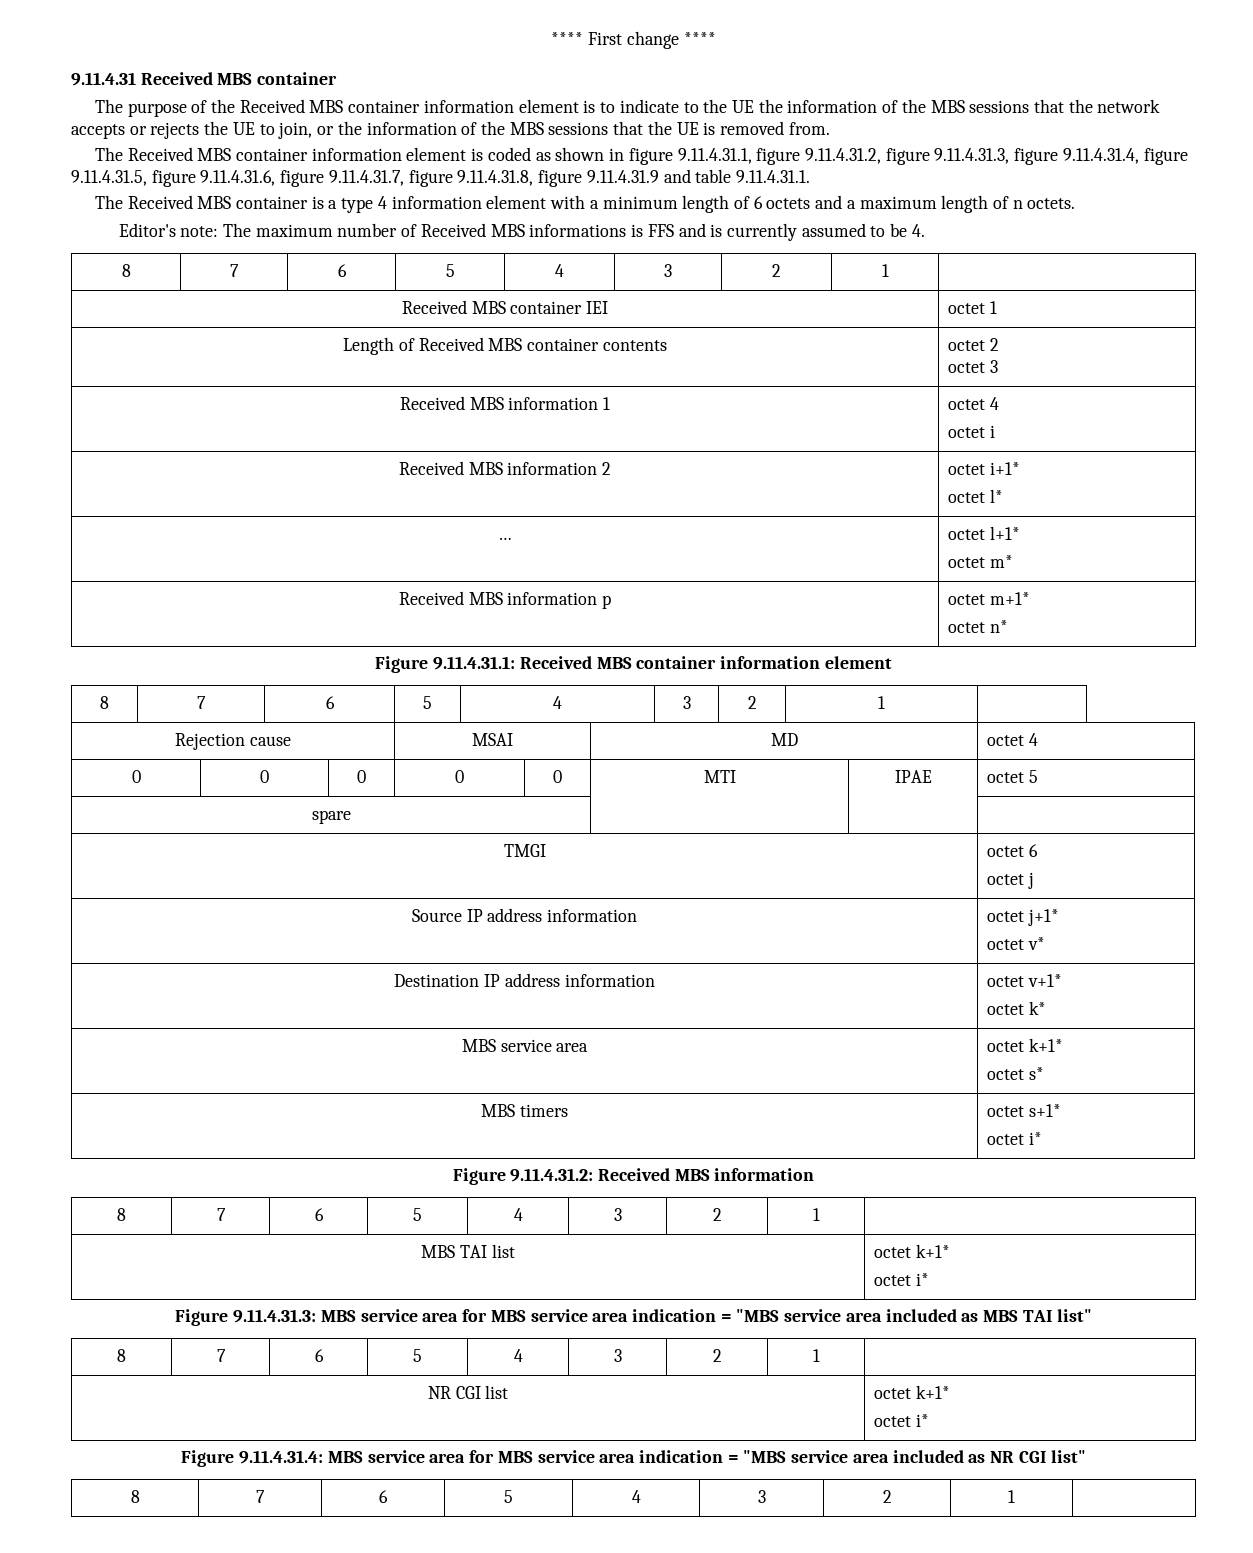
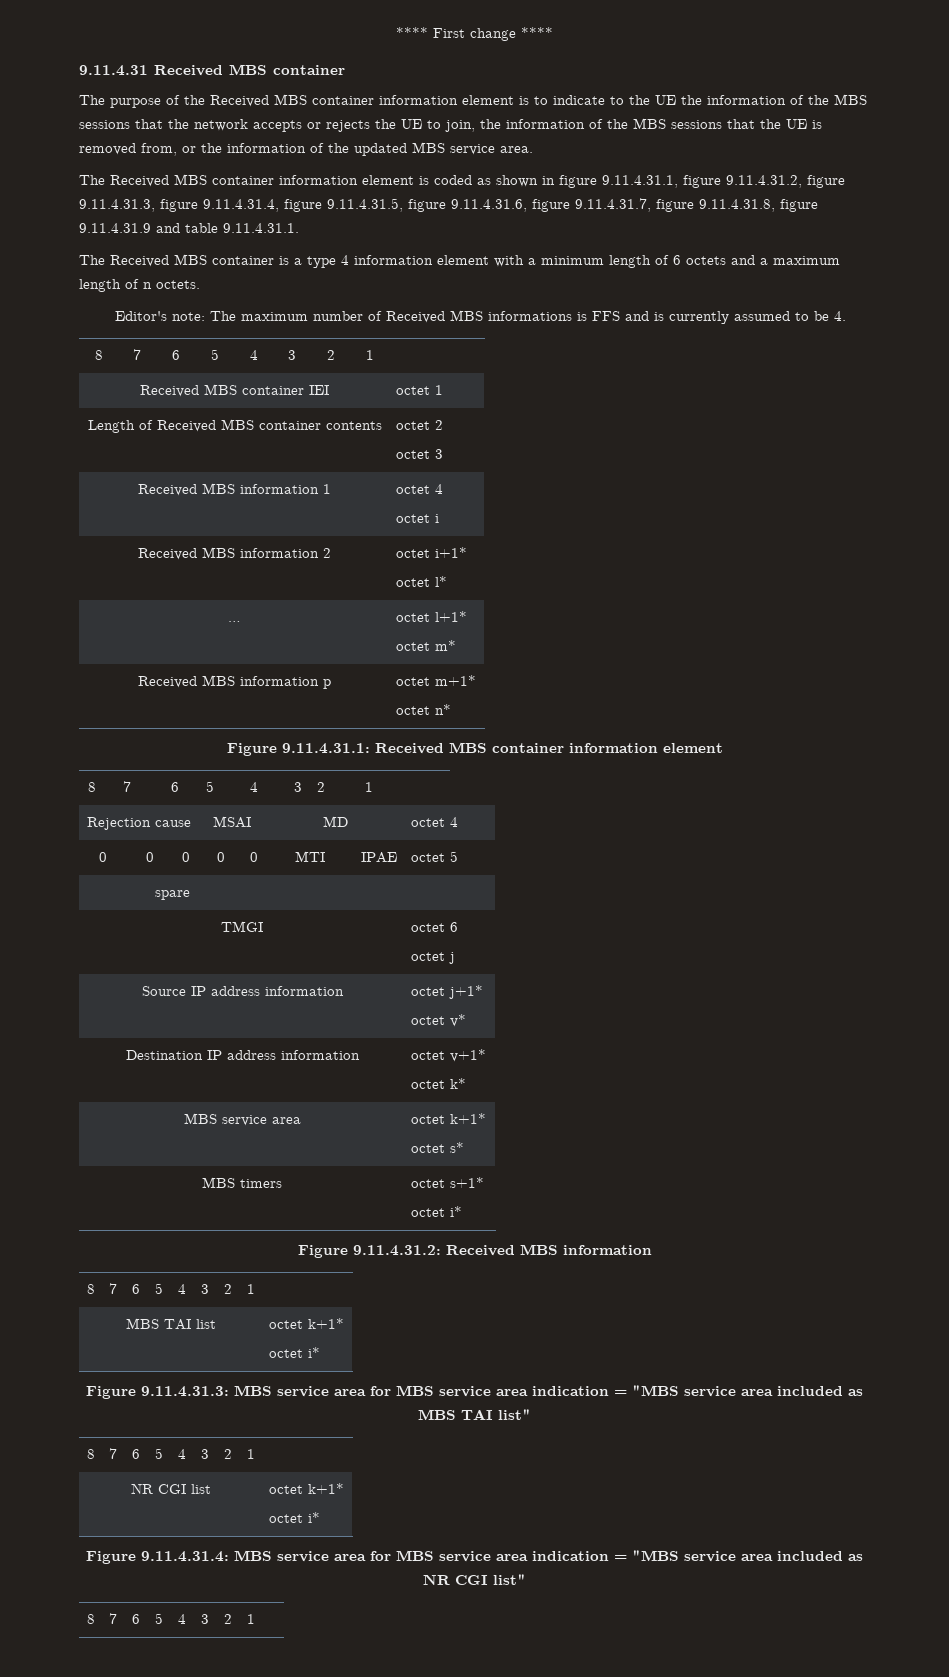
[317,126,335,135] or -> (475, 126) none
[788,122,830,135] from. -> [141,142,533,156] from, or the information of the updated MBS service area.

